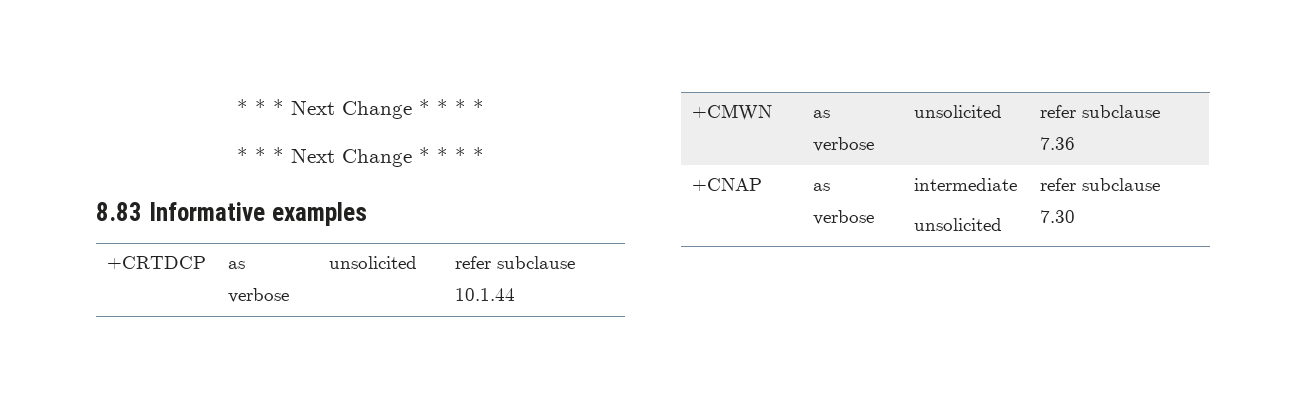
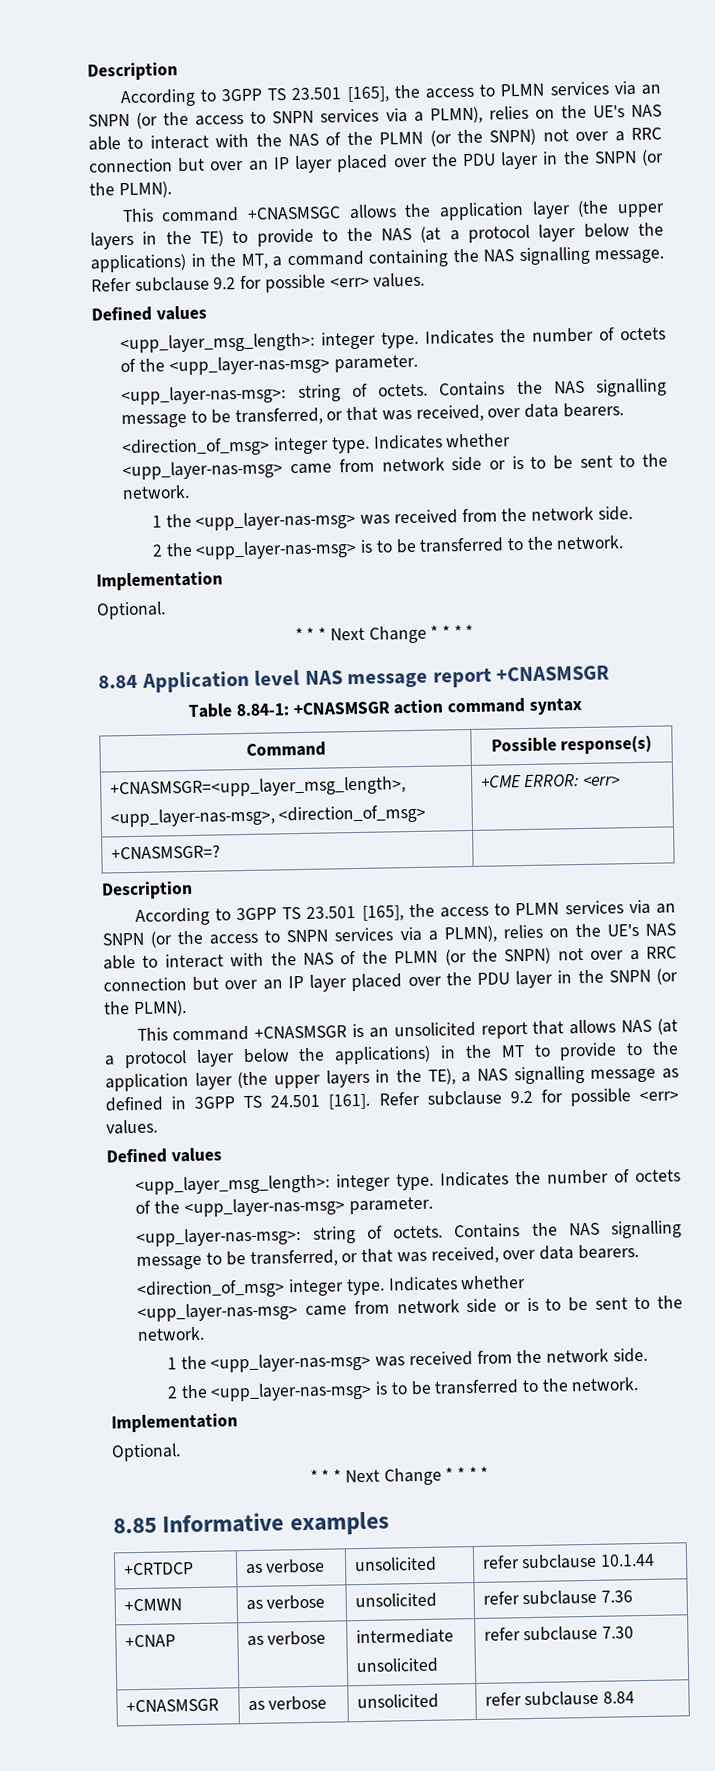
[237,99,484,119] [237,147,484,167] [96,202,142,221] * * * Next Change * * * * // * * * Next Change * * * * // 8.83 -> [87,62,178,81] [119,80,661,108] [88,104,662,129] [88,127,662,151] [89,149,665,173] [89,181,172,199] [121,200,665,223] [90,222,664,250] [90,246,664,273] [91,272,426,293] [91,305,207,322] [120,327,666,354] [120,354,418,376] [121,378,668,406] [121,402,624,429] [122,433,512,458] [122,453,668,481] [122,484,191,500] [151,506,633,531] [151,535,625,560] [96,571,223,591] [96,601,166,620] [294,624,474,644] [98,665,611,693] [188,697,582,718] [245,741,326,757] [490,735,653,755] [109,776,406,799] [109,804,427,828] [480,774,622,788] [110,844,220,860] [101,880,193,900] [134,899,676,926] [102,923,676,948] [103,946,677,970] [103,968,679,992] [104,1000,187,1018] [136,1018,678,1042] [104,1041,679,1069] [105,1065,680,1092] [105,1088,679,1112] [106,1119,158,1135] [106,1147,222,1164] [135,1169,681,1196] [135,1196,433,1218] [136,1220,683,1247] [136,1244,639,1270] [137,1275,527,1299] [137,1295,683,1322] [137,1326,206,1341] [166,1347,648,1373] [166,1377,640,1402] [111,1413,238,1433] [111,1443,181,1462] [309,1466,489,1486] [113,1517,157,1534] Description // According to 3GPP TS 23.501 [165], the access to PLMN services via an SNPN (or the access to SNPN services via a PLMN), relies on the UE's NAS able to interact with the NAS of the PLMN (or the SNPN) not over a RRC connection but over an IP layer placed over the PDU layer in the SNPN (or the PLMN). // This command +CNASMSGC allows the application layer (the upper layers in the TE) to provide to the NAS (at a protocol layer below the applications) in the MT, a command containing the NAS signalling message. Refer subclause 9.2 for possible <err> values. // Defined values // <upp_layer_msg_length>: integer type. Indicates the number of octets of the <upp_layer-nas-msg> parameter. // <upp_layer-nas-msg>: string of octets. Contains the NAS signalling message to be transferred, or that was received, over data bearers. // <direction_of_msg> integer type. Indicates whether <upp_layer-nas-msg> came from network side or is to be sent to the network. // 1 the <upp_layer-nas-msg> was received from the network side. // 2 the <upp_layer-nas-msg> is to be transferred to the network. // Implementation // Optional. // * * * Next Change * * * * // 8.84 Application level NAS message report +CNASMSGR // Table 8.84-1: +CNASMSGR action command syntax // Command | Possible response(s) // +CNASMSGR=<upp_layer_msg_length>, // <upp_layer-nas-msg>, <direction_of_msg> | +CME ERROR: <err> // +CNASMSGR=? | // Description // According to 3GPP TS 23.501 [165], the access to PLMN services via an SNPN (or the access to SNPN services via a PLMN), relies on the UE's NAS able to interact with the NAS of the PLMN (or the SNPN) not over a RRC connection but over an IP layer placed over the PDU layer in the SNPN (or the PLMN). // This command +CNASMSGR is an unsolicited report that allows NAS (at a protocol layer below the applications) in the MT to provide to the application layer (the upper layers in the TE), a NAS signalling message as defined in 3GPP TS 24.501 [161]. Refer subclause 9.2 for possible <err> values. // Defined values // <upp_layer_msg_length>: integer type. Indicates the number of octets of the <upp_layer-nas-msg> parameter. // <upp_layer-nas-msg>: string of octets. Contains the NAS signalling message to be transferred, or that was received, over data bearers. // <direction_of_msg> integer type. Indicates whether <upp_layer-nas-msg> came from network side or is to be sent to the network. // 1 the <upp_layer-nas-msg> was received from the network side. // 2 the <upp_layer-nas-msg> is to be transferred to the network. // Implementation // Optional. // * * * Next Change * * * * // 8.85
(1075, 216) none -> [125,1698,219,1713] [247,1695,328,1712] [356,1693,439,1710] [484,1690,636,1707] // +CNASMSGR | as verbose | unsolicited | refer subclause 8.84

